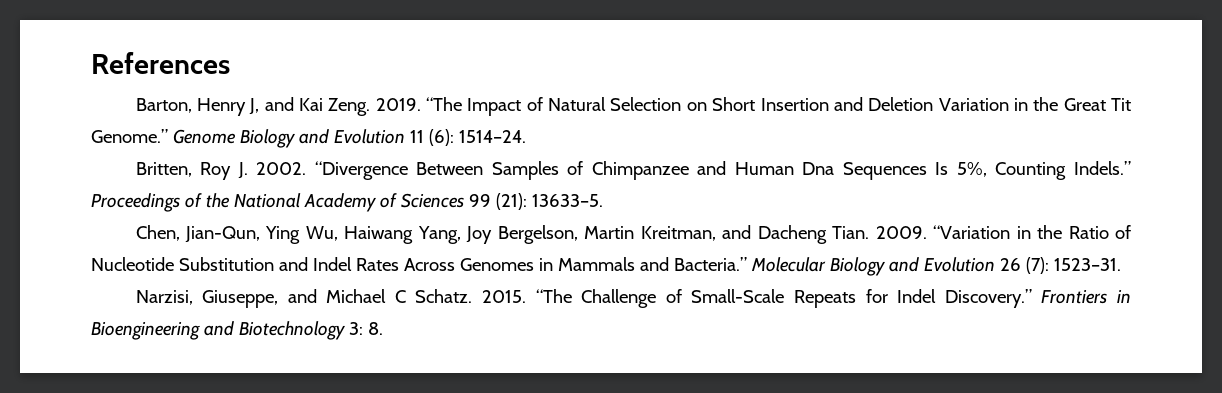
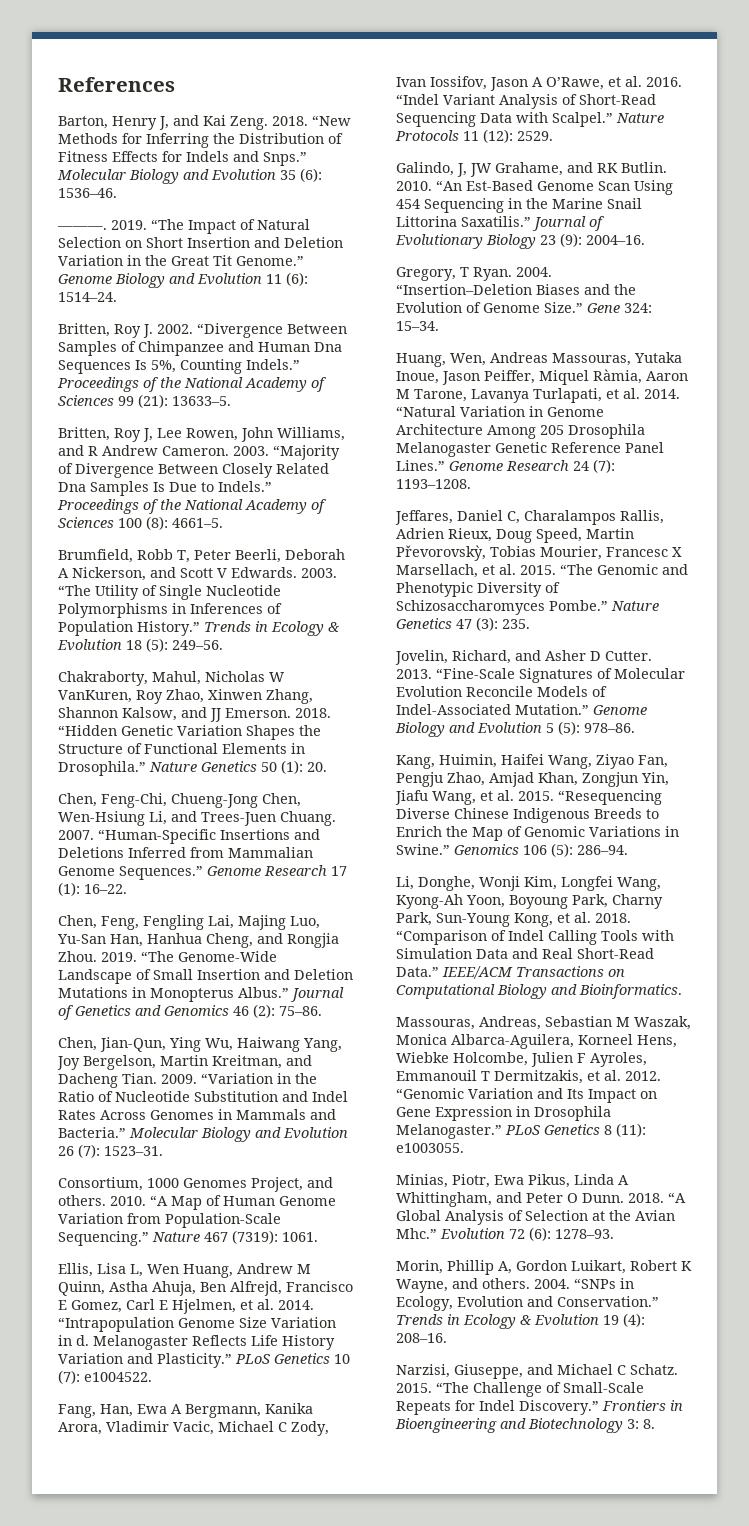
(371, 107) none -> [272,115,351,126] [58,133,343,148] [58,151,307,166] [57,168,322,184] [58,188,117,198] [57,226,107,230] 2018. “New Methods for Inferring the Distribution of Fitness Effects for Indels and Snps.” Molecular Biology and Evolution 35 (6): 1536–46. // ———.
(603, 200) none -> [58,427,345,442] [58,445,340,460] [58,463,329,478] [58,481,272,496] [57,499,327,514] [58,516,223,530] [58,549,345,563] [58,567,337,581] [58,585,281,600] [58,603,282,618] [58,621,339,636] [57,638,223,652] [58,671,285,686] [58,689,313,704] [58,707,331,722] [58,725,321,740] [58,743,305,754] [58,760,327,776] [58,793,301,808] [58,811,336,826] [58,829,320,844] [58,847,313,858] [58,865,347,880] [58,882,127,896] [58,915,320,930] [57,933,339,948] [58,951,277,962] [58,969,353,984] [58,987,344,1002] [58,1004,322,1020] // Britten, Roy J, Lee Rowen, John Williams, and R Andrew Cameron. 2003. “Majority of Divergence Between Closely Related Dna Samples Is Due to Indels.” Proceedings of the National Academy of Sciences 100 (8): 4661–5. // Brumfield, Robb T, Peter Beerli, Deborah A Nickerson, and Scott V Edwards. 2003. “The Utility of Single Nucleotide Polymorphisms in Inferences of Population History.” Trends in Ecology & Evolution 18 (5): 249–56. // Chakraborty, Mahul, Nicholas W VanKuren, Roy Zhao, Xinwen Zhang, Shannon Kalsow, and JJ Emerson. 2018. “Hidden Genetic Variation Shapes the Structure of Functional Elements in Drosophila.” Nature Genetics 50 (1): 20. // Chen, Feng-Chi, Chueng-Jong Chen, Wen-Hsiung Li, and Trees-Juen Chuang. 2007. “Human-Specific Insertions and Deletions Inferred from Mammalian Genome Sequences.” Genome Research 17 (1): 16–22. // Chen, Feng, Fengling Lai, Majing Luo, Yu-San Han, Hanhua Cheng, and Rongjia Zhou. 2019. “The Genome-Wide Landscape of Small Insertion and Deletion Mutations in Monopterus Albus.” Journal of Genetics and Genomics 46 (2): 75–86.
(1121, 264) none -> [58,1177,333,1192] [58,1195,336,1210] [58,1213,281,1228] [58,1230,318,1246] [58,1263,311,1278] [58,1281,353,1296] [58,1299,314,1314] [58,1317,336,1332] [58,1335,335,1350] [58,1353,350,1368] [58,1370,152,1384] [58,1403,313,1418] [58,1421,329,1436] [396,76,682,91] [396,94,656,109] [396,112,664,127] [395,129,553,143] [396,162,667,177] [396,180,673,195] [396,198,642,213] [396,216,605,231] [395,233,645,249] [396,267,552,281] [396,284,636,295] [396,302,652,313] [396,321,439,331] [396,352,682,367] [396,369,688,385] [396,388,680,403] [396,406,604,417] [396,424,645,439] [396,442,664,457] [396,459,615,473] [396,479,471,489] [395,510,664,525] [396,528,634,543] [396,545,682,561] [396,564,688,578] [396,582,560,597] [396,600,659,615] [396,617,530,631] [395,650,652,665] [396,668,685,683] [396,686,607,697] [396,704,647,715] [395,721,635,737] [396,754,668,769] [396,772,669,787] [395,790,662,805] [396,808,659,823] [396,826,679,841] [396,843,628,857] [396,876,661,891] [396,894,663,909] [396,912,631,927] [396,930,674,945] [396,948,654,959] [396,966,625,979] [396,984,682,999] [396,1016,691,1030] [396,1034,677,1049] [396,1052,647,1067] [396,1070,661,1084] [396,1088,657,1103] [396,1106,611,1121] [396,1123,646,1139] [396,1143,464,1153] [396,1174,629,1188] [396,1192,686,1207] [396,1210,675,1225] [396,1227,614,1241] [396,1260,692,1275] [396,1278,634,1293] [396,1296,659,1311] [396,1313,645,1329] [396,1333,447,1343] // Consortium, 1000 Genomes Project, and others. 2010. “A Map of Human Genome Variation from Population-Scale Sequencing.” Nature 467 (7319): 1061. // Ellis, Lisa L, Wen Huang, Andrew M Quinn, Astha Ahuja, Ben Alfrejd, Francisco E Gomez, Carl E Hjelmen, et al. 2014. “Intrapopulation Genome Size Variation in d. Melanogaster Reflects Life History Variation and Plasticity.” PLoS Genetics 10 (7): e1004522. // Fang, Han, Ewa A Bergmann, Kanika Arora, Vladimir Vacic, Michael C Zody, Ivan Iossifov, Jason A O’Rawe, et al. 2016. “Indel Variant Analysis of Short-Read Sequencing Data with Scalpel.” Nature Protocols 11 (12): 2529. // Galindo, J, JW Grahame, and RK Butlin. 2010. “An Est-Based Genome Scan Using 454 Sequencing in the Marine Snail Littorina Saxatilis.” Journal of Evolutionary Biology 23 (9): 2004–16. // Gregory, T Ryan. 2004. “Insertion–Deletion Biases and the Evolution of Genome Size.” Gene 324: 15–34. // Huang, Wen, Andreas Massouras, Yutaka Inoue, Jason Peiffer, Miquel Ràmia, Aaron M Tarone, Lavanya Turlapati, et al. 2014. “Natural Variation in Genome Architecture Among 205 Drosophila Melanogaster Genetic Reference Panel Lines.” Genome Research 24 (7): 1193–1208. // Jeffares, Daniel C, Charalampos Rallis, Adrien Rieux, Doug Speed, Martin Převorovskỳ, Tobias Mourier, Francesc X Marsellach, et al. 2015. “The Genomic and Phenotypic Diversity of Schizosaccharomyces Pombe.” Nature Genetics 47 (3): 235. // Jovelin, Richard, and Asher D Cutter. 2013. “Fine-Scale Signatures of Molecular Evolution Reconcile Models of Indel-Associated Mutation.” Genome Biology and Evolution 5 (5): 978–86. // Kang, Huimin, Haifei Wang, Ziyao Fan, Pengju Zhao, Amjad Khan, Zongjun Yin, Jiafu Wang, et al. 2015. “Resequencing Diverse Chinese Indigenous Breeds to Enrich the Map of Genomic Variations in Swine.” Genomics 106 (5): 286–94. // Li, Donghe, Wonji Kim, Longfei Wang, Kyong-Ah Yoon, Boyoung Park, Charny Park, Sun-Young Kong, et al. 2018. “Comparison of Indel Calling Tools with Simulation Data and Real Short-Read Data.” IEEE/ACM Transactions on Computational Biology and Bioinformatics. // Massouras, Andreas, Sebastian M Waszak, Monica Albarca-Aguilera, Korneel Hens, Wiebke Holcombe, Julien F Ayroles, Emmanouil T Dermitzakis, et al. 2012. “Genomic Variation and Its Impact on Gene Expression in Drosophila Melanogaster.” PLoS Genetics 8 (11): e1003055. // Minias, Piotr, Ewa Pikus, Linda A Whittingham, and Peter O Dunn. 2018. “A Global Analysis of Selection at the Avian Mhc.” Evolution 72 (6): 1278–93. // Morin, Phillip A, Gordon Luikart, Robert K Wayne, and others. 2004. “SNPs in Ecology, Evolution and Conservation.” Trends in Ecology & Evolution 19 (4): 208–16.

